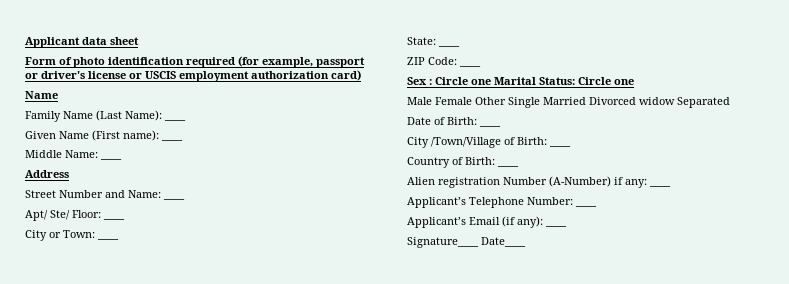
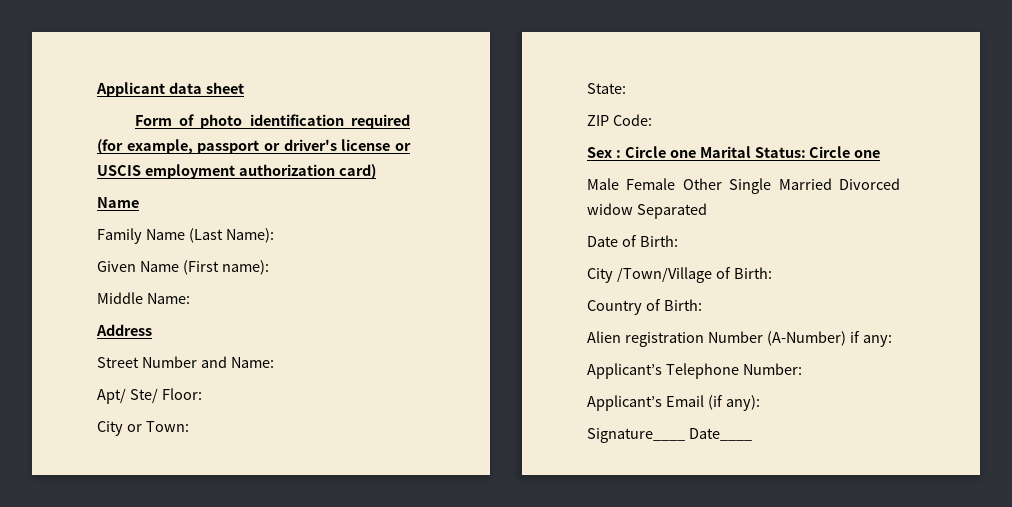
[164,119,186,121] ____ -> (274, 235) none
[161,139,183,141] ____ -> (269, 267) none
[100,158,122,160] ____ -> (190, 298) none
[163,198,185,200] ____ -> (274, 362) none
[103,218,125,220] ____ -> (202, 394) none
[97,238,119,240] ____ -> (189, 426) none
[438,45,460,47] ____ -> (626, 88) none
[459,65,481,67] ____ -> (652, 120) none
[479,125,501,127] ____ -> (678, 241) none
[549,145,571,147] ____ -> (772, 273) none
[497,165,519,167] ____ -> (702, 305) none
[649,185,671,187] ____ -> (892, 341) none
[575,205,597,207] ____ -> (802, 369) none
[545,225,567,227] ____ -> (760, 403) none

